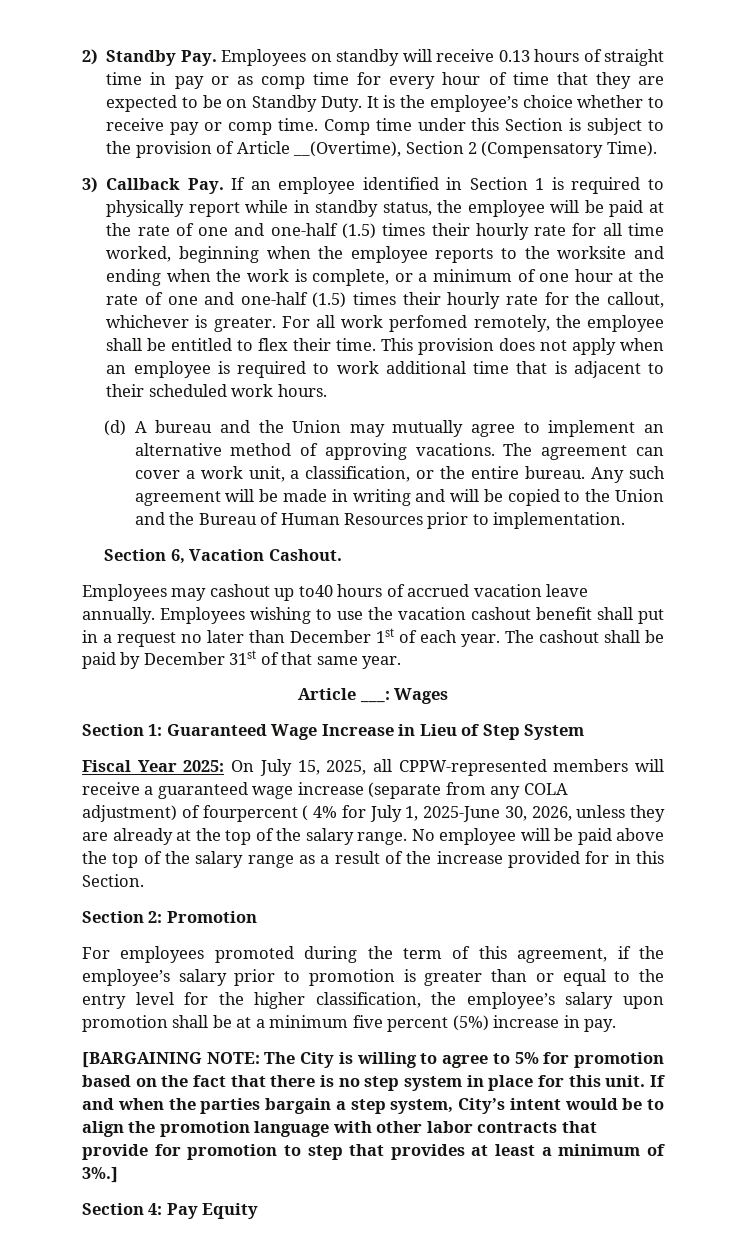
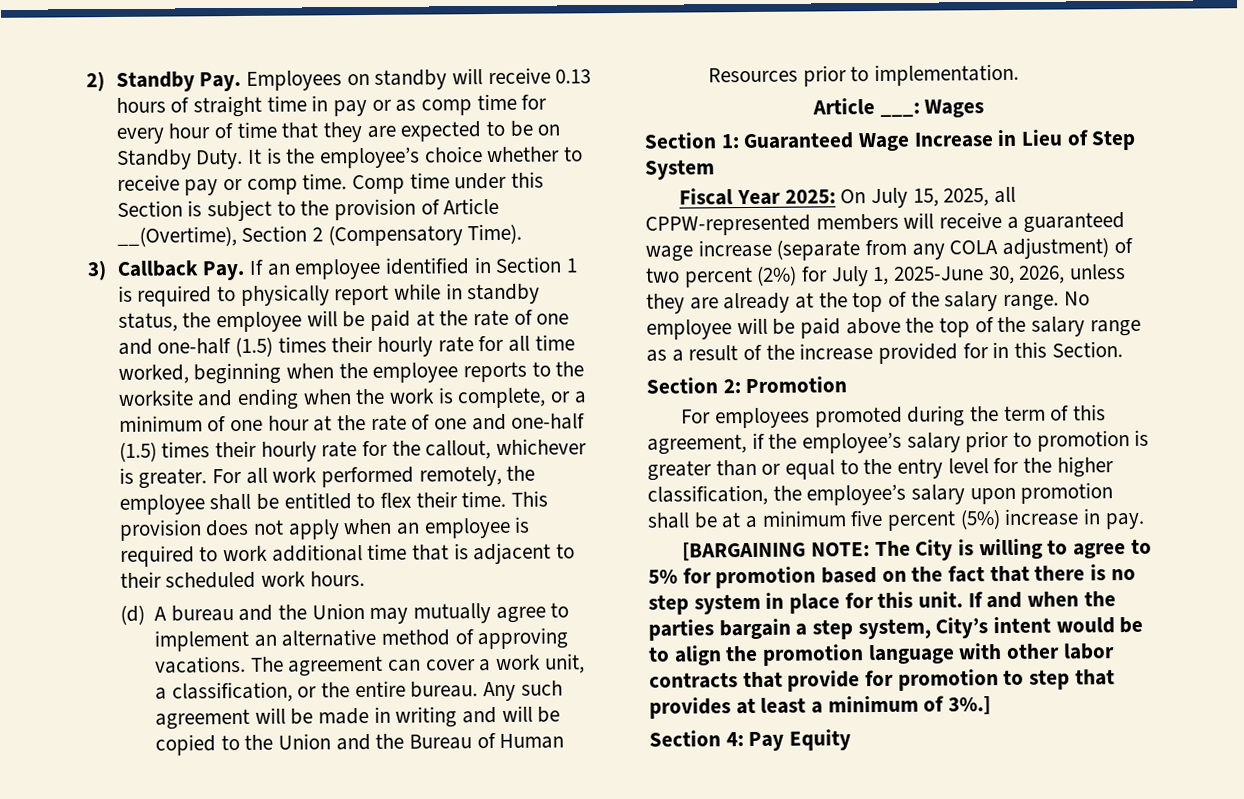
[389,315,468,332] perfomed -> [320,466,414,488] performed
[104,549,342,564] [82,584,589,601] [82,607,664,624] [82,628,664,647] [82,650,402,669] // Section 6, Vacation Cashout. // Employees may cashout up to40 hours of accrued vacation leave annually. Employees wishing to use the vacation cashout benefit shall put in a request no later than December 1st of each year. The cashout shall be paid by December 31st of that same year. -> (1020, 75) none
[202,805,337,822] fourpercent ( 4% -> [645,265,798,288] two percent (2%)

